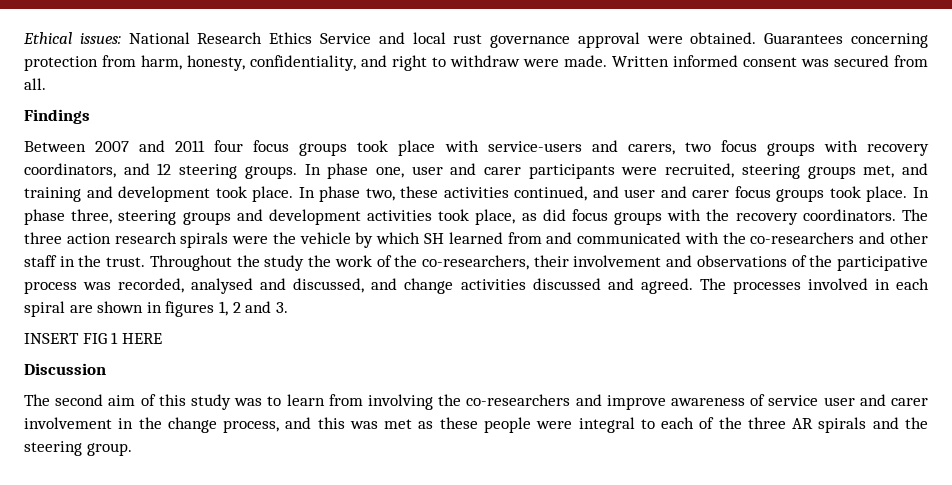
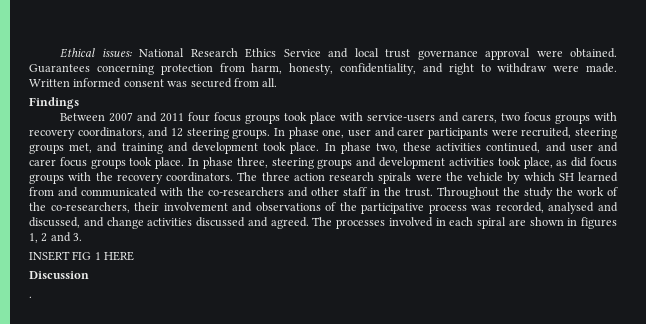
[453,34,483,44] rust -> [385,49,411,58] trust
[24,394,929,410] [24,417,928,433] [24,441,132,456] The second aim of this study was to learn from involving the co-researchers and improve awareness of service user and carer involvement in the change process, and this was met as these people were integral to each of the three AR spirals and the steering group. -> [29,296,32,298] .

